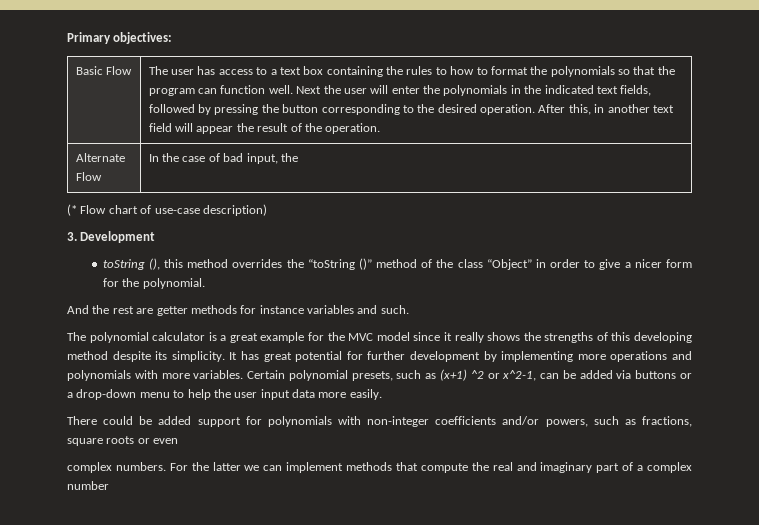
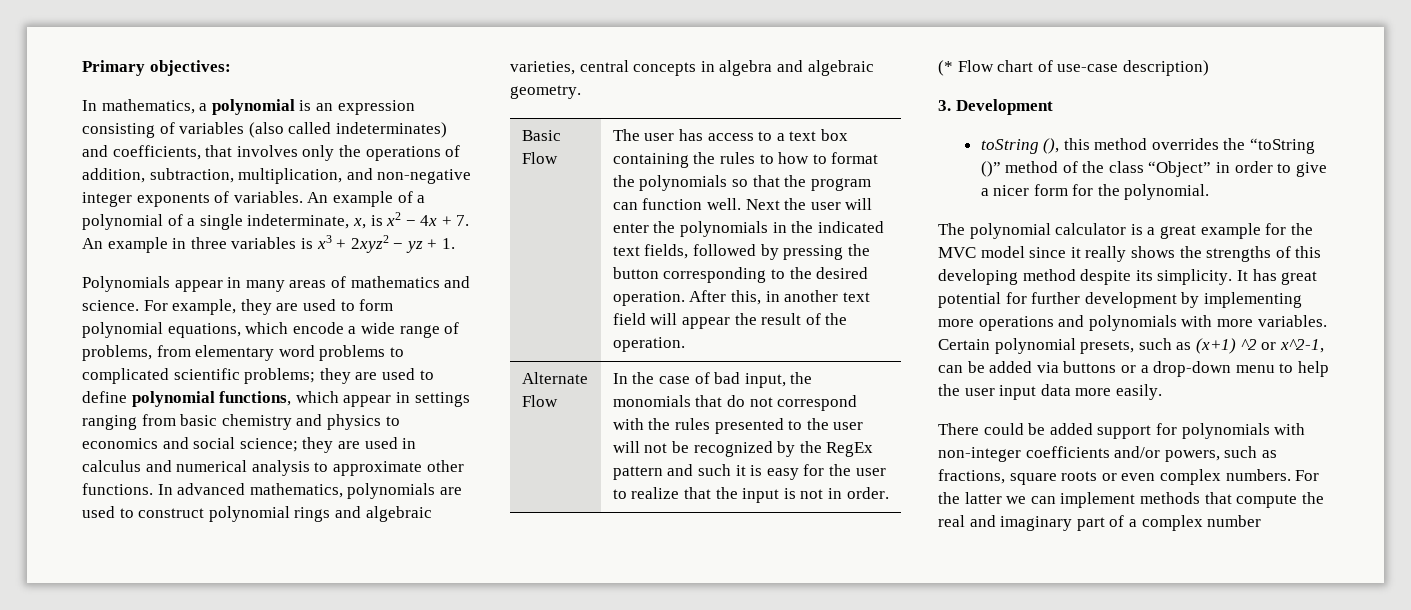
(173, 38) none -> [82,99,415,115] [82,122,447,138] [82,145,461,161] [82,168,472,184] [82,191,426,207] [82,212,470,230] [82,235,456,253] [82,276,471,292] [82,299,394,315] [82,322,460,338] [82,345,404,361] [82,368,434,384] [82,391,470,407] [82,414,400,430] [82,437,417,453] [82,460,464,476] [82,483,462,499] [82,506,432,522] [510,60,874,76] [510,85,581,99] // In mathematics, a polynomial is an expression consisting of variables (also called indeterminates) and coefficients, that involves only the operations of addition, subtraction, multiplication, and non-negative integer exponents of variables. An example of a polynomial of a single indeterminate, x, is x2 − 4x + 7. An example in three variables is x3 + 2xyz2 − yz + 1. // Polynomials appear in many areas of mathematics and science. For example, they are used to form polynomial equations, which encode a wide range of problems, from elementary word problems to complicated scientific problems; they are used to define polynomial functions, which appear in settings ranging from basic chemistry and physics to economics and social science; they are used in calculus and numerical analysis to approximate other functions. In advanced mathematics, polynomials are used to construct polynomial rings and algebraic varieties, central concepts in algebra and algebraic geometry.
(298, 157) none -> [612,395,858,411] [612,418,864,434] [612,441,874,457] [612,464,886,480] [612,487,889,503] monomials that do not correspond with the rules presented to the user will not be recognized by the RegEx pattern and such it is easy for the user to realize that the input is not in order.
[67,305,409,316] // And the rest are getter methods for instance variables and such. -> (1210, 192) none
(179, 441) // -> (1156, 477) none

